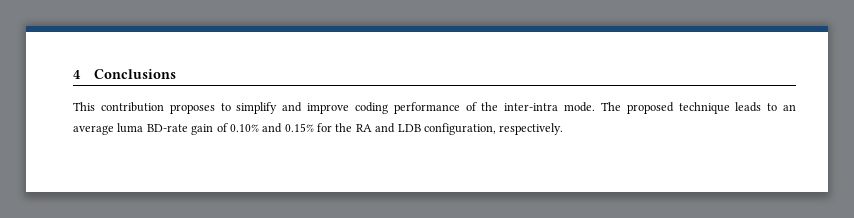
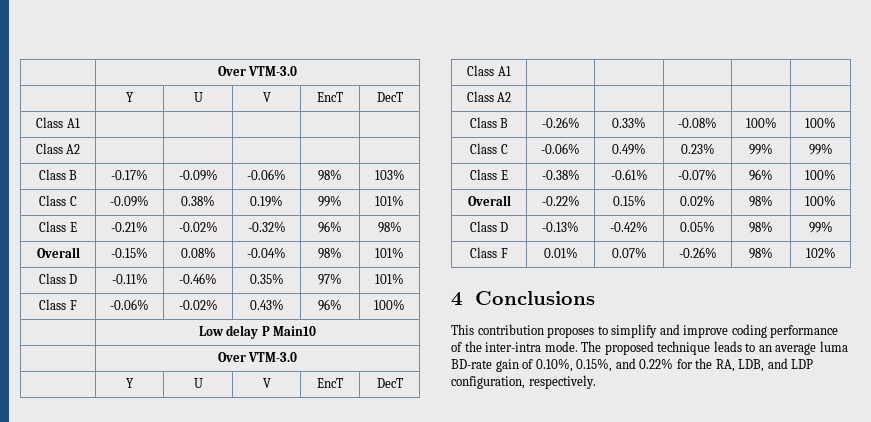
(73, 74) none -> [217,66,298,76] [126,92,134,102] [193,92,203,102] [262,92,271,102] [317,92,343,102] [376,92,403,102] [36,117,80,128] [35,143,81,154] [38,169,78,180] [111,169,148,180] [178,169,218,181] [247,169,286,180] [318,169,342,181] [374,169,405,180] [39,195,77,206] [110,195,149,207] [181,195,215,206] [250,195,283,207] [318,195,342,207] [375,195,404,206] [39,221,77,232] [111,221,148,232] [178,221,218,232] [247,221,286,232] [318,221,342,233] [377,221,402,233] [36,247,80,258] [111,247,148,258] [180,247,216,258] [247,247,286,258] [318,247,342,259] [375,247,404,258] [38,273,78,284] [111,273,148,284] [179,273,217,284] [249,273,284,284] [318,273,342,285] [375,273,404,284] [39,299,77,310] [110,299,149,310] [178,299,218,310] [249,299,284,310] [318,299,342,311] [374,299,405,310] [198,325,317,339] [217,352,298,362] [126,378,134,388] [193,378,203,388] [262,378,271,388] [317,378,343,388] [376,378,403,388] [467,65,511,76] [466,91,512,102] [469,117,509,128] [541,117,580,128] [612,117,646,128] [678,117,717,128] [745,117,777,128] [805,117,836,128] [470,143,508,154] [541,143,580,154] [612,143,646,155] [680,143,715,154] [749,143,773,155] [808,143,833,155] [470,169,508,180] [541,169,580,180] [610,169,648,180] [678,169,717,180] [749,169,773,181] [805,169,836,180] [467,195,511,206] [541,195,580,206] [612,195,646,206] [680,195,715,206] [749,195,773,207] [805,195,836,206] [469,221,509,232] [542,221,579,232] [610,221,648,232] [680,221,715,232] [749,221,773,233] [808,221,833,233] [470,247,508,258] [543,247,578,258] [611,247,647,258] [678,247,717,258] [749,247,773,259] [805,247,836,258] | Over VTM-3.0 // | Y | U | V | EncT | DecT // Class A1 | | | | | // Class A2 | | | | | // Class B | -0.17% | -0.09% | -0.06% | 98% | 103% // Class C | -0.09% | 0.38% | 0.19% | 99% | 101% // Class E | -0.21% | -0.02% | -0.32% | 96% | 98% // Overall | -0.15% | 0.08% | -0.04% | 98% | 101% // Class D | -0.11% | -0.46% | 0.35% | 97% | 101% // Class F | -0.06% | -0.02% | 0.43% | 96% | 100% // | Low delay P Main10 // | Over VTM-3.0 // | Y | U | V | EncT | DecT // Class A1 | | | | | // Class A2 | | | | | // Class B | -0.26% | 0.33% | -0.08% | 100% | 100% // Class C | -0.06% | 0.49% | 0.23% | 99% | 99% // Class E | -0.38% | -0.61% | -0.07% | 96% | 100% // Overall | -0.22% | 0.15% | 0.02% | 98% | 100% // Class D | -0.13% | -0.42% | 0.05% | 98% | 99% // Class F | 0.01% | 0.07% | -0.26% | 98% | 102% //
[229,123,421,133] 0.10% and 0.15% for the RA and LDB -> [535,358,814,372] 0.10%, 0.15%, and 0.22% for the RA, LDB, and LDP

